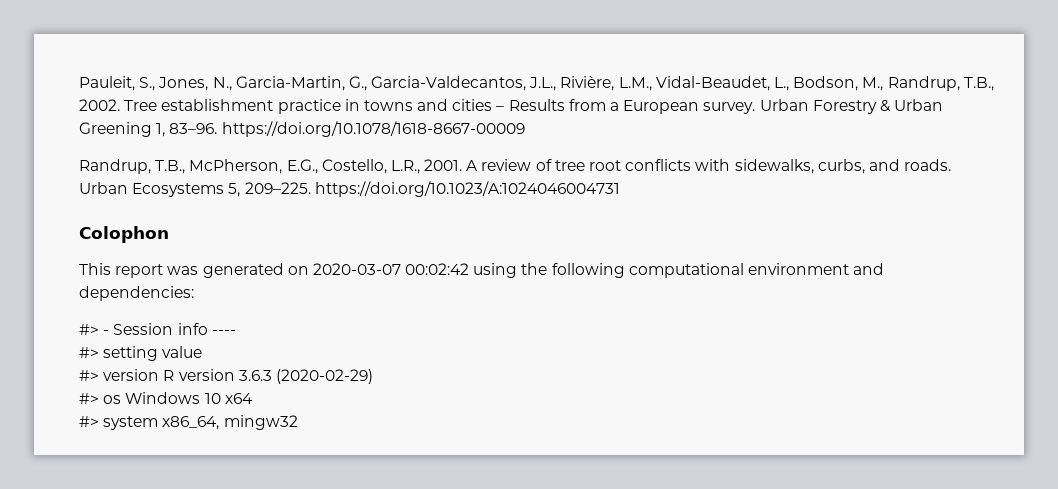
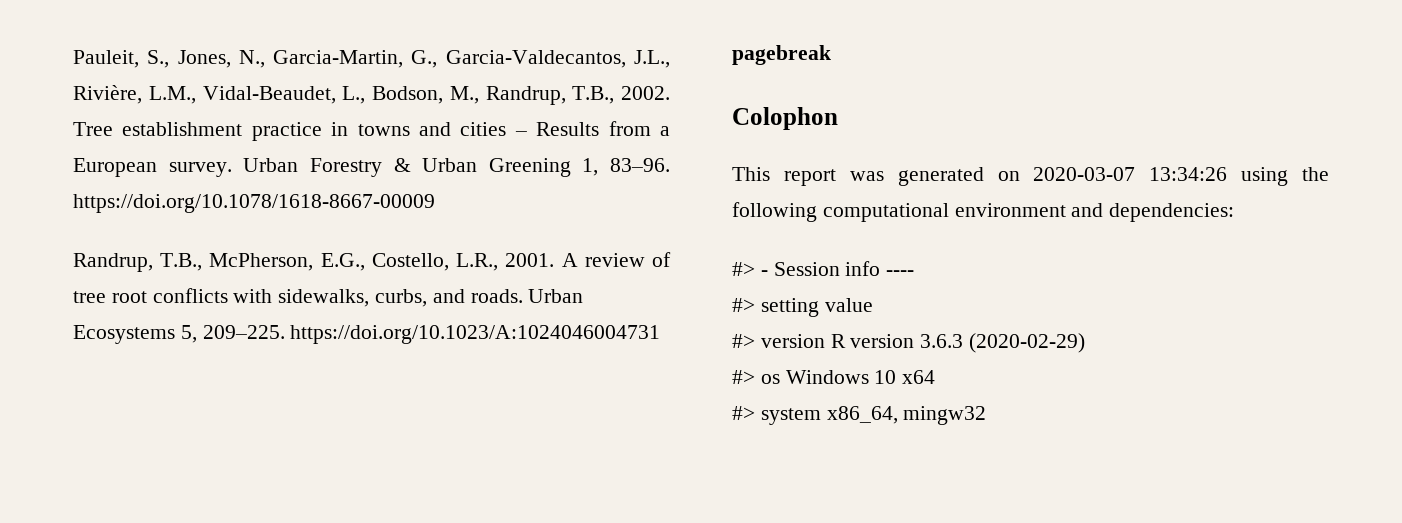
(620, 189) none -> [732,45,831,65] // pagebreak
[405,263,470,275] 00:02:42 -> [1149,167,1228,181] 13:34:26

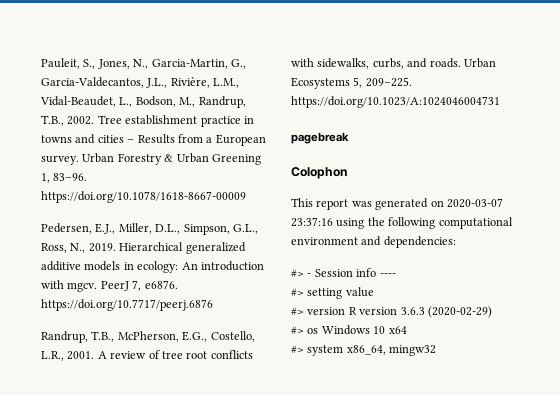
(435, 203) none -> [41,223,258,235] [41,242,246,254] [41,261,264,273] [41,280,178,292] [41,299,213,311] // Pedersen, E.J., Miller, D.L., Simpson, G.L., Ross, N., 2019. Hierarchical generalized additive models in ecology: An introduction with mgcv. PeerJ 7, e6876. https://doi.org/10.7717/peerj.6876
[1149,167,1228,181] 13:34:26 -> [291,217,333,227] 23:37:16

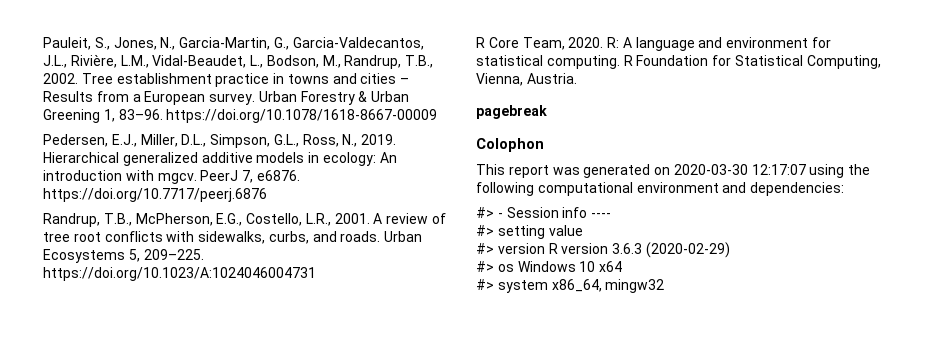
(500, 102) none -> [476,37,832,51] [476,55,881,69] [476,73,577,86] // R Core Team, 2020. R: A language and environment for statistical computing. R Foundation for Statistical Computing, Vienna, Austria.
[446,198,503,208] [291,217,333,227] 2020-03-07 23:37:16 -> [673,164,806,175] 2020-03-30 12:17:07

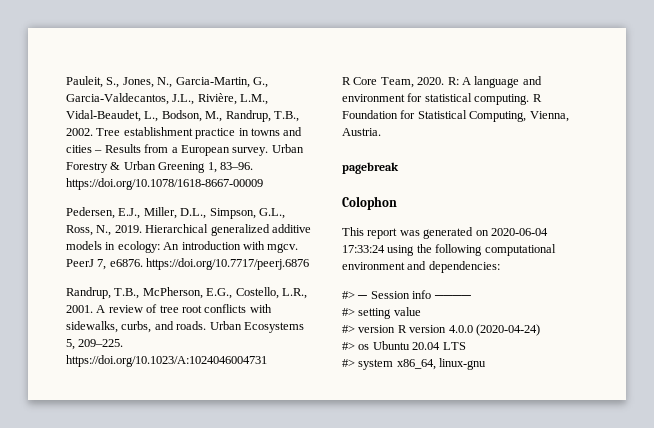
[673,164,806,175] 2020-03-30 12:17:07 -> [490,228,548,236] [342,245,385,253] 2020-06-04 17:33:24
[497,213,503,218] - -> [357,295,368,299] ─
[591,213,612,218] ---- -> [433,295,471,299] ────
[612,242,730,258] 3.6.3 (2020-02-29) -> [448,324,540,336] 4.0.0 (2020-04-24)
[517,261,623,272] Windows 10 x64 -> [372,341,466,350] Ubuntu 20.04 LTS
[605,279,665,293] mingw32 -> [439,358,487,370] linux-gnu

